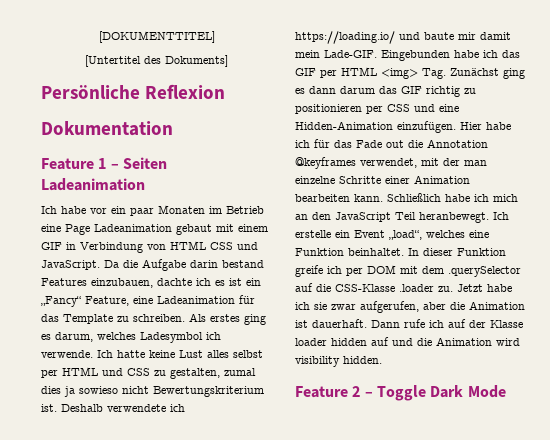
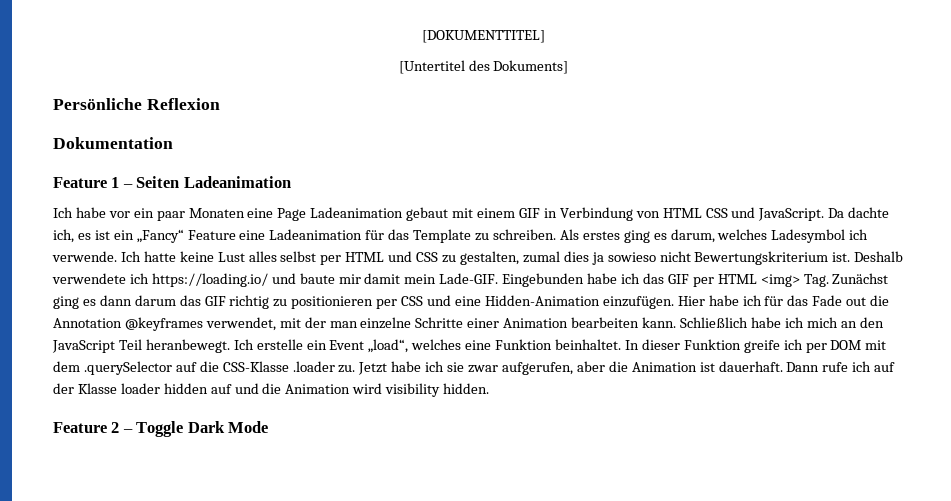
[209,206,264,214] im Betrieb -> (245, 213) none
[123,259,264,271] [41,278,211,288] die Aufgabe darin bestand Features einzubauen, dachte ich -> [848,207,890,218] [53,229,74,243] dachte ich,
[85,296,129,306] Feature, -> [187,230,236,240] Feature

